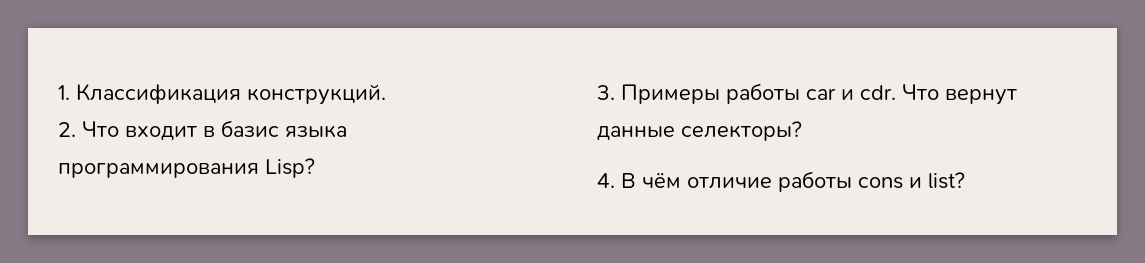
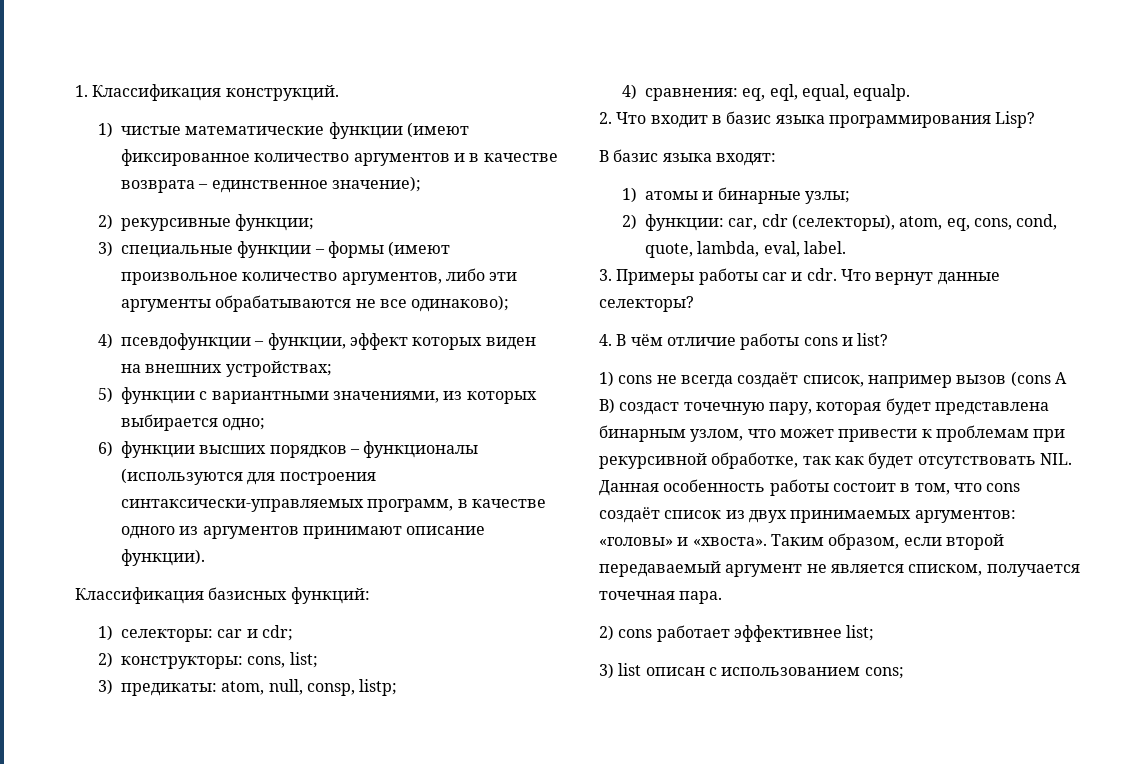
(386, 94) none -> [98,122,470,139] [121,149,558,166] [121,176,422,193] [98,214,315,231] [98,241,451,258] [121,268,518,285] [121,295,510,312] [98,333,536,350] [121,361,332,377] [98,387,537,404] [121,414,266,431] [98,441,479,458] [121,468,376,485] [121,499,547,512] [121,526,486,539] [121,549,206,566] [75,587,370,604] [98,625,294,642] [98,652,318,669] [98,679,398,696] [622,84,911,101] // 1) чистые математические функции (имеют фиксированное количество аргументов и в качестве возврата – единственное значение); // 2) рекурсивные функции; // 3) специальные функции – формы (имеют произвольное количество аргументов, либо эти аргументы обрабатываются не все одинаково); // 4) псевдофункции – функции, эффект которых виден на внешних устройствах; // 5) функции с вариантными значениями, из которых выбирается одно; // 6) функции высших порядков – функционалы (используются для построения синтаксически-управляемых программ, в качестве одного из аргументов принимают описание функции). // Классификация базисных функций: // 1) селекторы: car и cdr; // 2) конструкторы: cons, list; // 3) предикаты: atom, null, consp, listp; // 4) сравнения: eq, eql, equal, equalp.
(315, 168) none -> [599,149,776,166] [622,187,851,204] [622,214,1058,231] [645,241,847,258] // В базис языка входят: // 1) атомы и бинарные узлы; // 2) функции: car, cdr (селекторы), atom, eq, cons, cond, quote, lambda, eval, label.
(965, 180) none -> [599,371,1067,388] [599,398,1049,415] [599,425,1066,442] [599,452,1072,469] [599,479,1021,496] [599,507,1016,523] [599,533,1004,550] [599,561,1080,577] [599,591,723,604] [599,625,875,642] [599,663,904,679] // 1) cons не всегда создаёт список, например вызов (cons A B) создаст точечную пару, которая будет представлена бинарным узлом, что может привести к проблемам при рекурсивной обработке, так как будет отсутствовать NIL. Данная особенность работы состоит в том, что cons создаёт список из двух принимаемых аргументов: «головы» и «хвоста». Таким образом, если второй передаваемый аргумент не является списком, получается точечная пара. // 2) cons работает эффективнее list; // 3) list описан с использованием cons;

